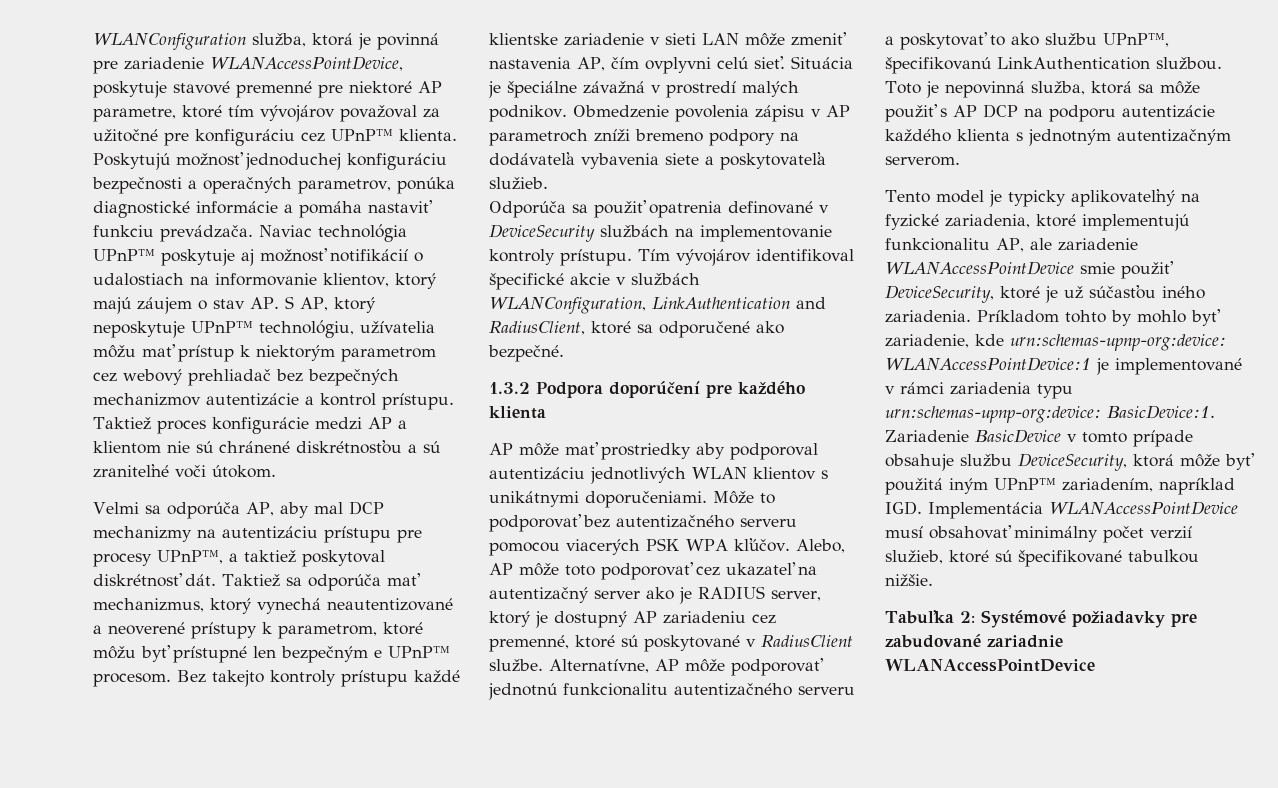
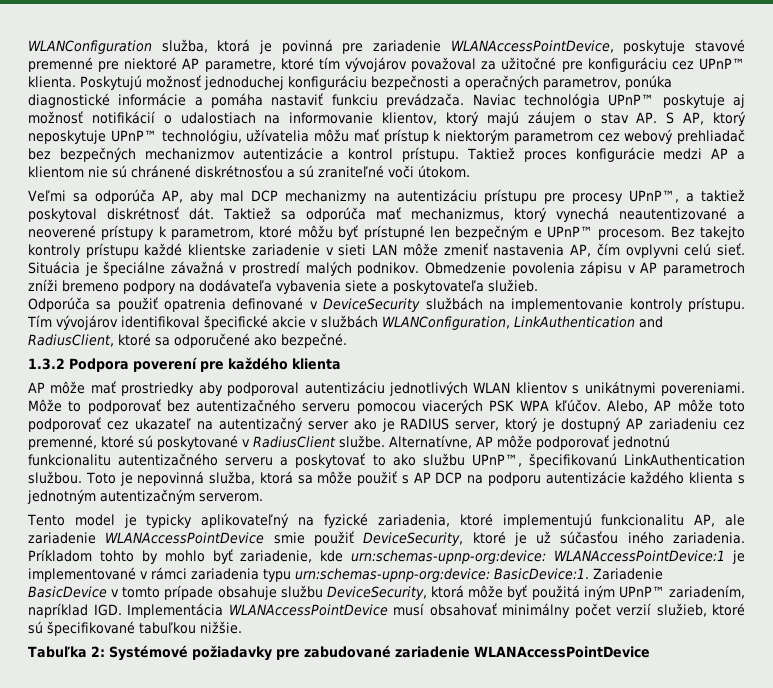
[93,502,139,514] Velmi -> [28,190,66,202] Veľmi
[609,381,700,398] doporúčení -> [133,357,197,372] poverení
[585,491,707,508] doporučeniami. -> [660,382,745,396] povereniami.
[987,635,1063,648] zariadnie -> [394,646,470,658] zariadenie

